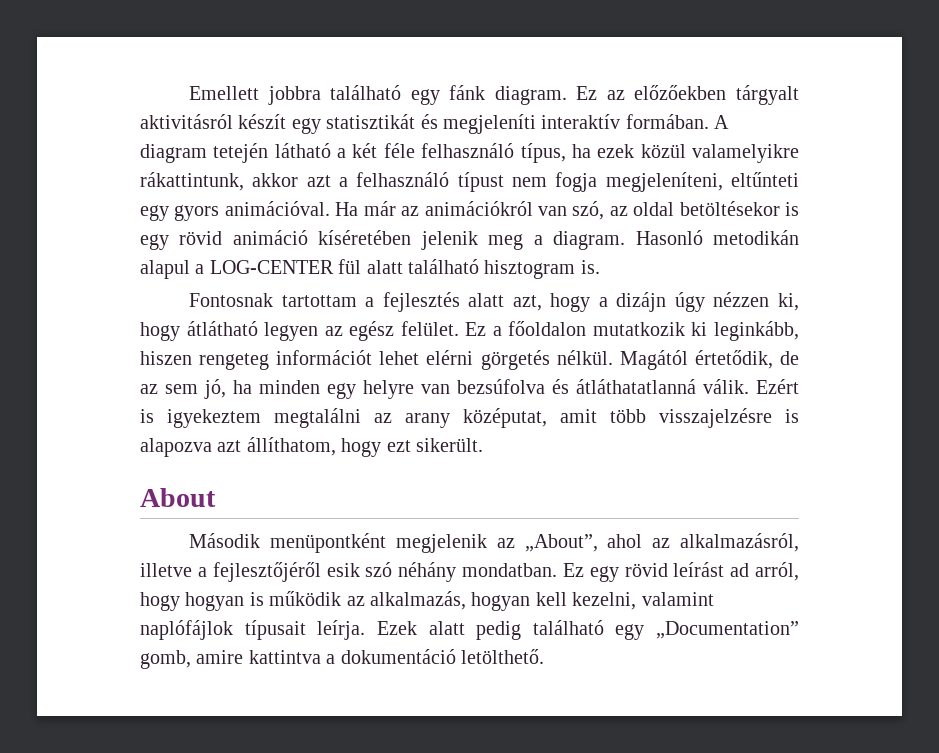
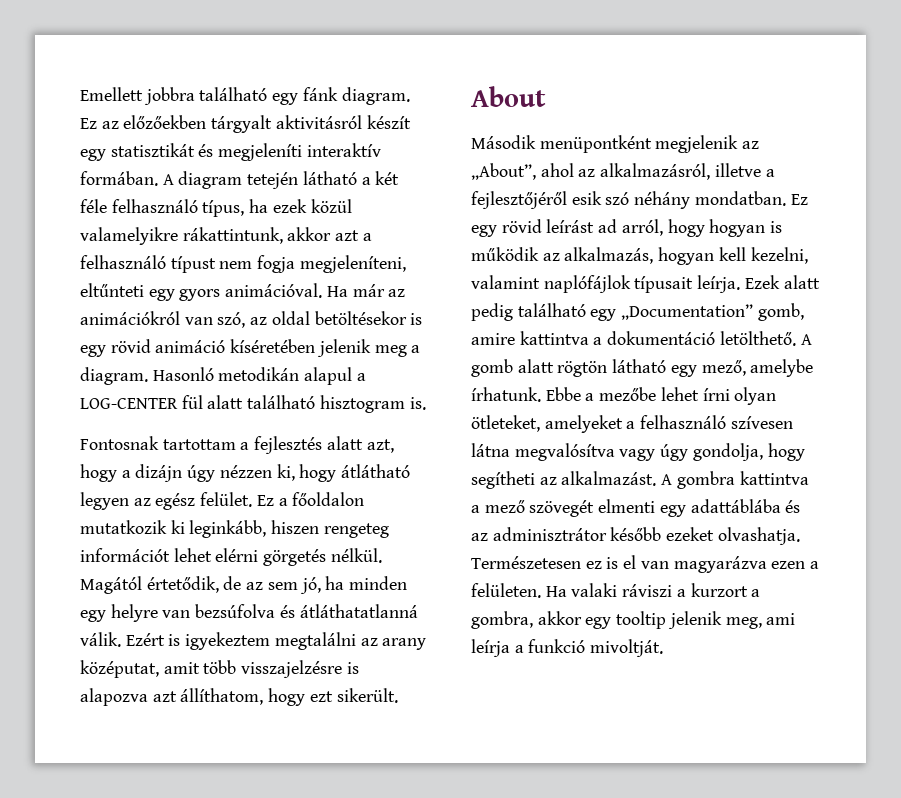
(544, 656) none -> [800,334,812,345] [471,359,814,377] [471,387,777,405] [471,415,793,433] [471,443,805,461] [471,471,809,489] [471,499,801,517] [471,527,800,545] [471,555,820,573] [471,583,761,598] [471,611,796,629] [471,639,664,657] A gomb alatt rögtön látható egy mező, amelybe írhatunk. Ebbe a mezőbe lehet írni olyan ötleteket, amelyeket a felhasználó szívesen látna megvalósítva vagy úgy gondolja, hogy segítheti az alkalmazást. A gombra kattintva a mező szövegét elmenti egy adattáblába és az adminisztrátor később ezeket olvashatja. Természetesen ez is el van magyarázva ezen a felületen. Ha valaki ráviszi a kurzort a gombra, akkor egy tooltip jelenik meg, ami leírja a funkció mivoltját.

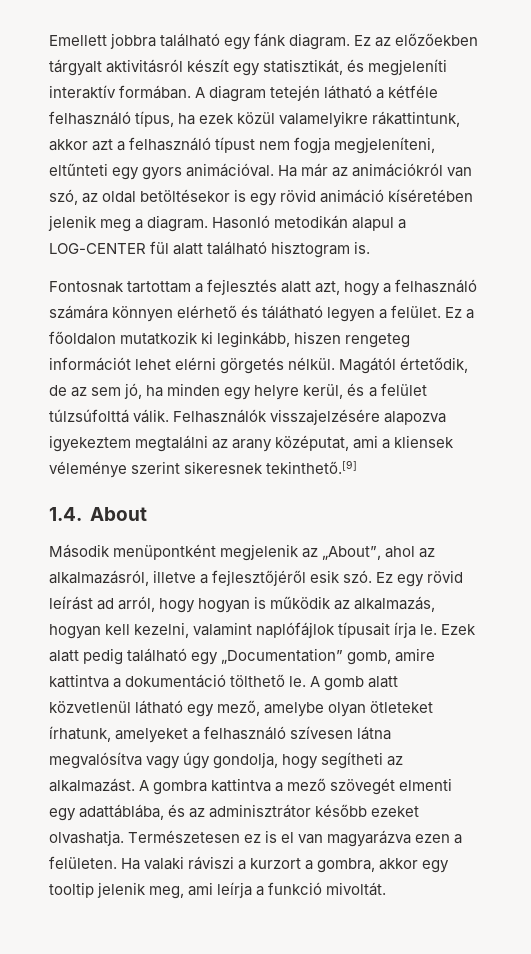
[110,143,195,157] statisztikát -> [263,59,344,75] statisztikát,
[375,171,400,185] [80,199,107,213] két féle -> [388,85,439,98] kétféle
[135,464,411,482] [80,492,196,510] dizájn úgy nézzen ki, hogy átlátható legyen az egész -> [395,279,478,293] [49,305,388,322] felhasználó számára könnyen elérhető és tálátható legyen a
[162,604,418,618] [80,632,181,647] van bezsúfolva és átláthatatlanná válik. Ezért is -> [303,383,427,399] [49,409,447,425] kerül, és a felület túlzsúfolttá válik. Felhasználók visszajelzésére alapozva
[163,660,359,678] [80,688,398,706] amit több visszajelzésre is alapozva azt állíthatom, hogy ezt sikerült. // -> [353,435,455,449] [49,460,358,478] [49,507,82,521] ami a kliensek véleménye szerint sikeresnek tekinthető.[9] // 1.4.
[605,191,786,209] szó néhány mondatban. -> [343,570,373,583] szó.
[697,275,741,293] leírja. -> [394,622,438,638] írja le.
[719,331,796,346] letölthető. -> [230,674,307,687] tölthető le.
[557,361,608,377] rögtön -> [49,701,131,713] közvetlenül
[471,387,777,405] [471,415,540,432] írhatunk. Ebbe a mezőbe lehet írni olyan ötleteket, -> [328,701,434,717] [49,726,111,742] olyan ötleteket írhatunk,
[690,499,781,513] adattáblába -> [79,804,165,820] adattáblába,
[590,639,664,657] mivoltját. -> [326,882,387,896] mivoltát.

